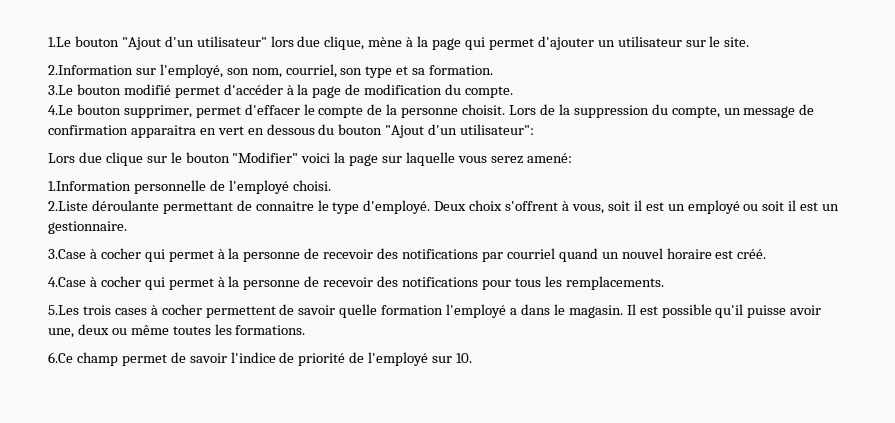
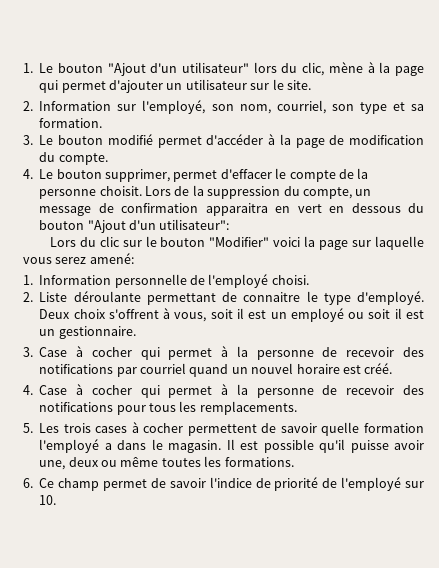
[48,37,71,47] 1.Le -> [23,63,54,73] 1. Le
[297,36,365,50] due clique, -> [281,62,325,76] du clic,
[48,65,133,75] 2.Information -> [23,101,112,111] 2. Information
[48,85,73,95] 3.Le -> [23,135,54,145] 3. Le
[48,105,73,115] 4.Le -> [23,169,54,179] 4. Le
[78,152,143,166] due clique -> [79,236,120,247] du clic
[48,181,131,191] 1.Information -> [23,275,112,285] 1. Information
[48,201,88,211] 2.Liste -> [23,292,68,302] 2. Liste
[48,249,86,259] 3.Case -> [23,347,68,357] 3. Case
[48,277,86,287] 4.Case -> [23,385,68,395] 4. Case
[48,305,79,315] 5.Les -> [23,423,60,433] 5. Les
[48,352,73,363] 6.Ce -> [23,478,55,488] 6. Ce

